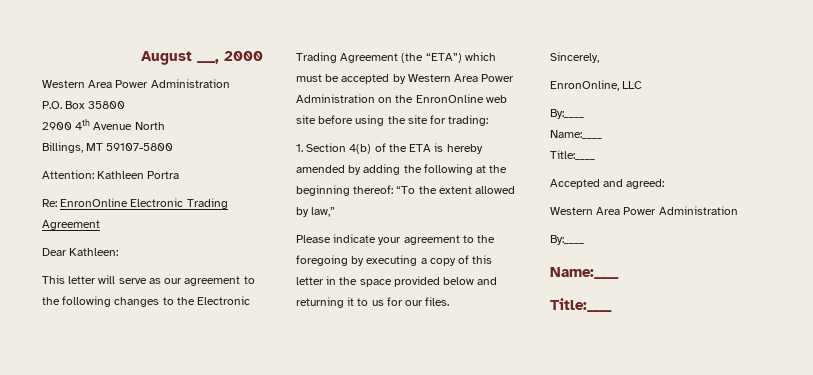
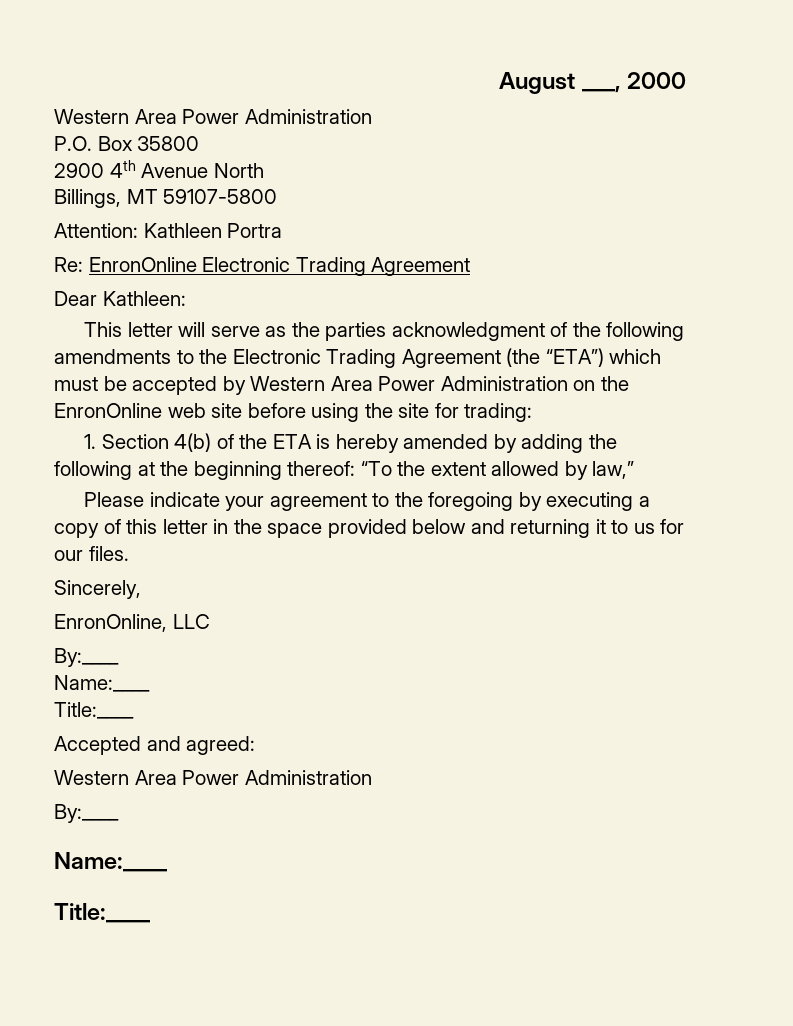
[164,276,255,286] [42,296,160,307] our agreement to the following changes -> [291,322,685,341] [54,349,171,364] the parties acknowledgment of the following amendments

